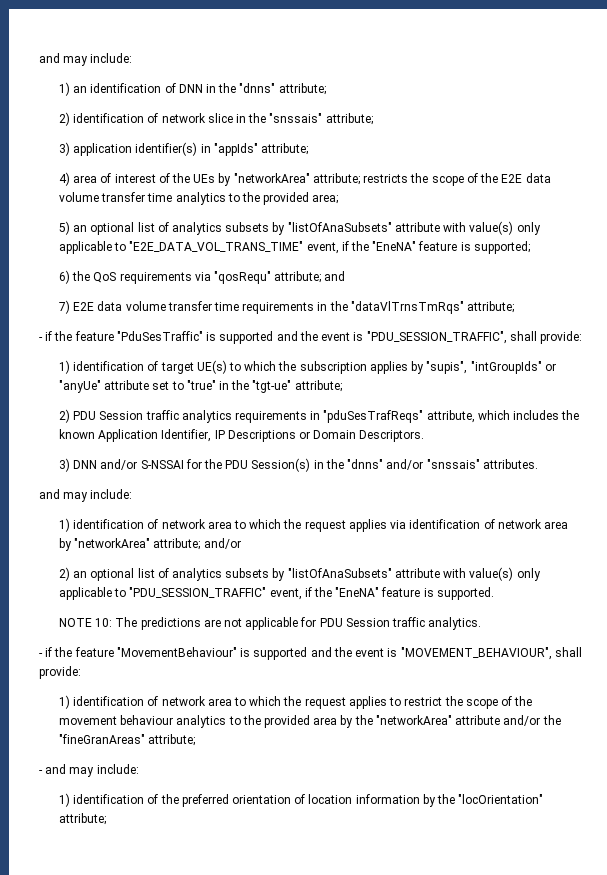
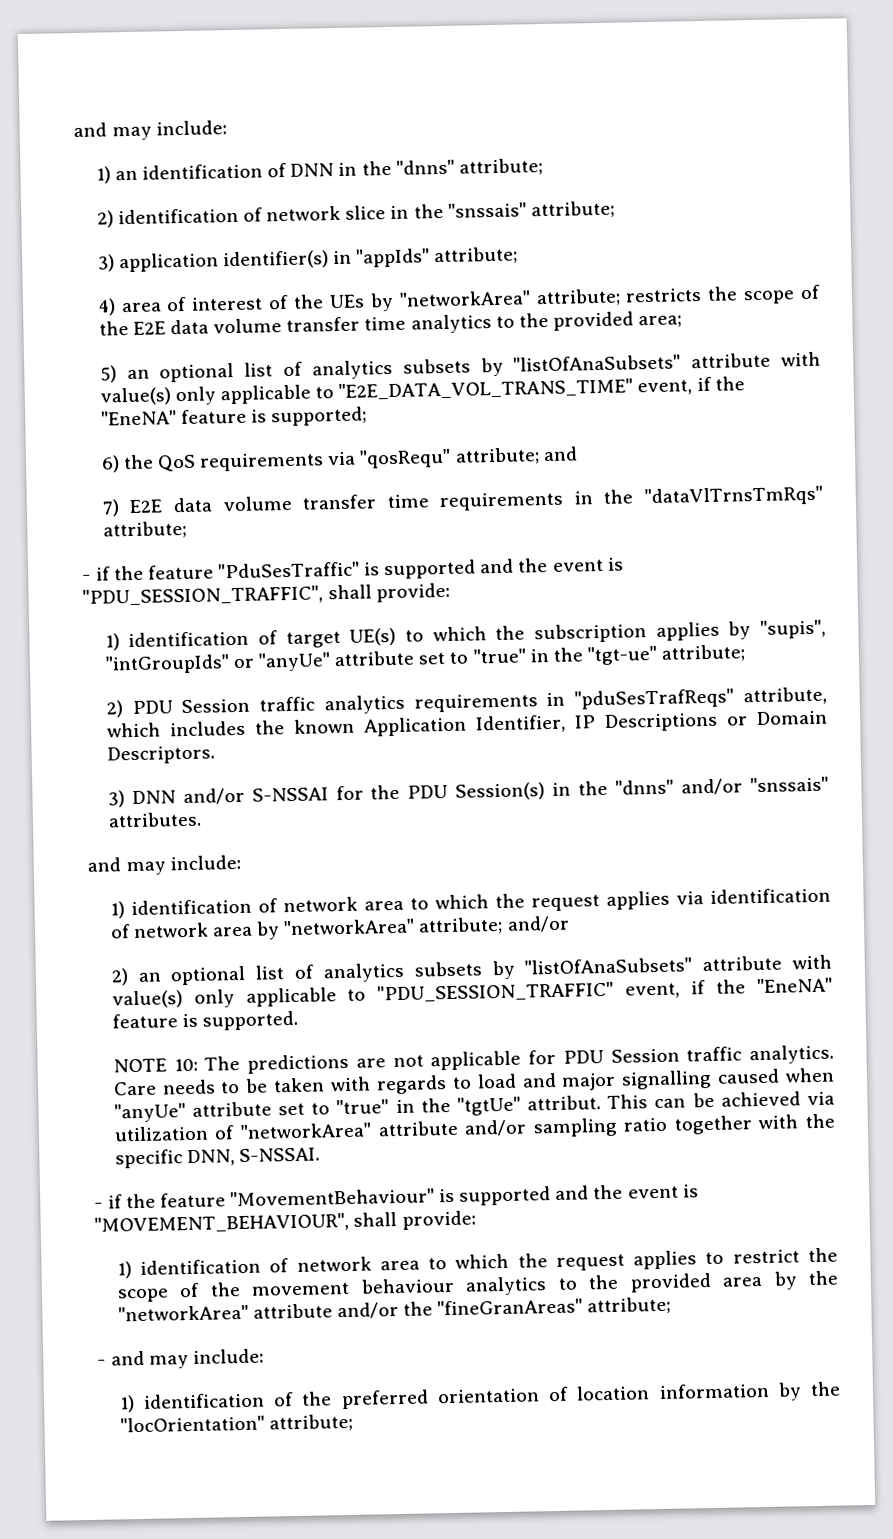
(482, 623) none -> [112,1067,835,1096] [113,1091,835,1123] [113,1113,836,1142] [114,1147,321,1169] Care needs to be taken with regards to load and major signalling caused when "anyUe" attribute set to "true" in the "tgtUe" attribut. This can be achieved via utilization of "networkArea" attribute and/or sampling ratio together with the specific DNN, S-NSSAI.

